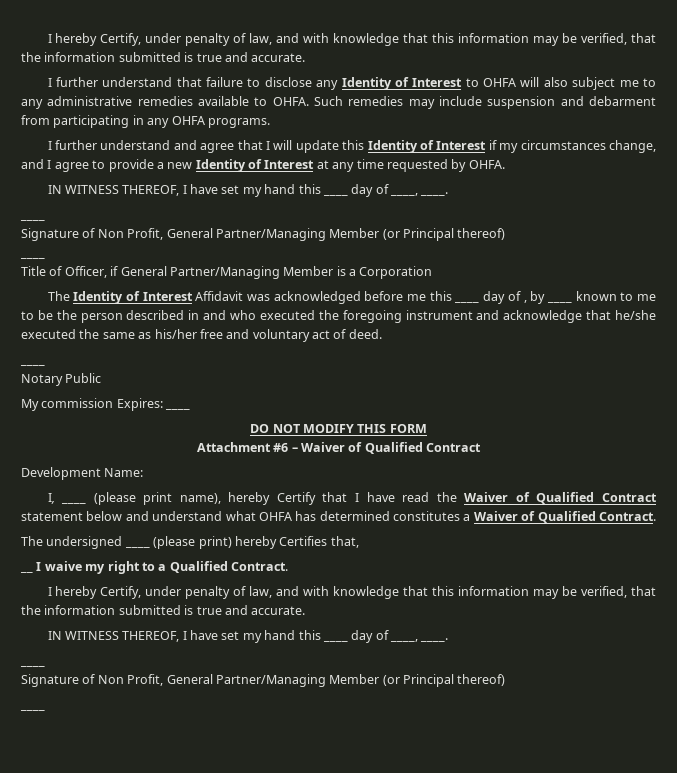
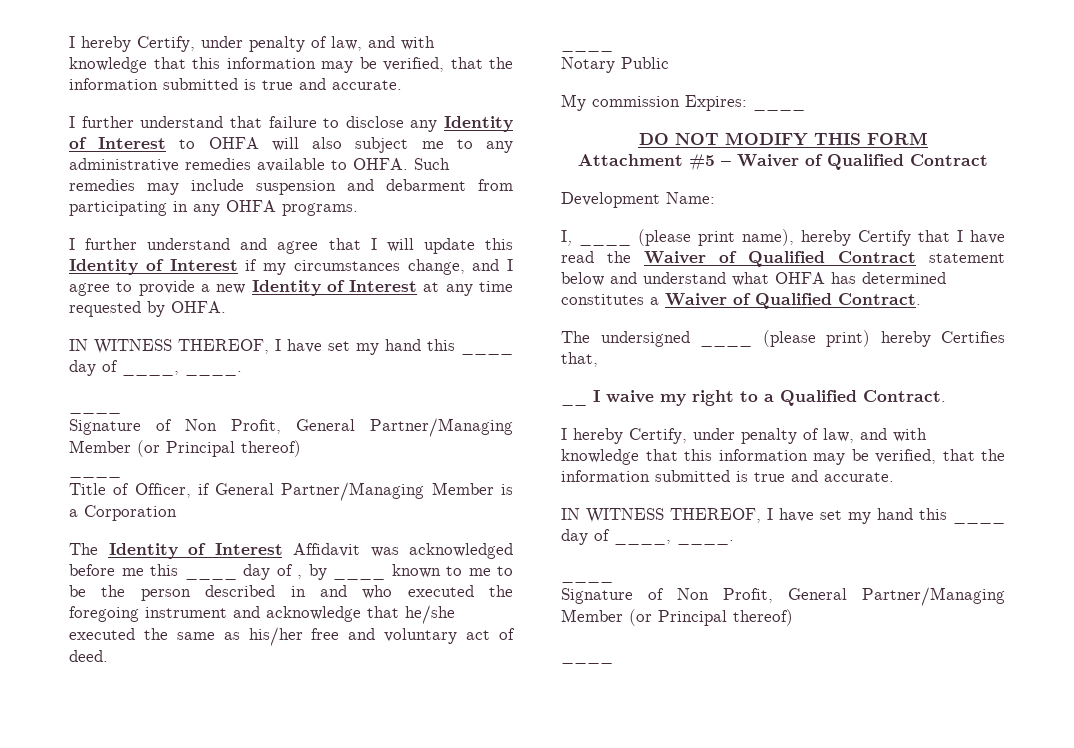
[273,443,289,452] #6 -> [689,154,715,171] #5

